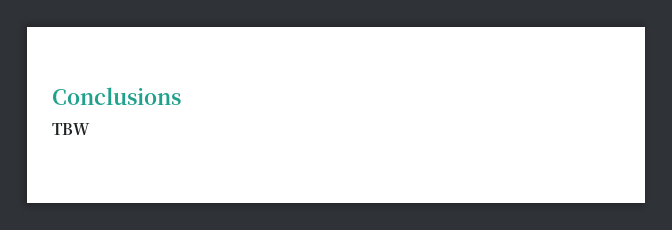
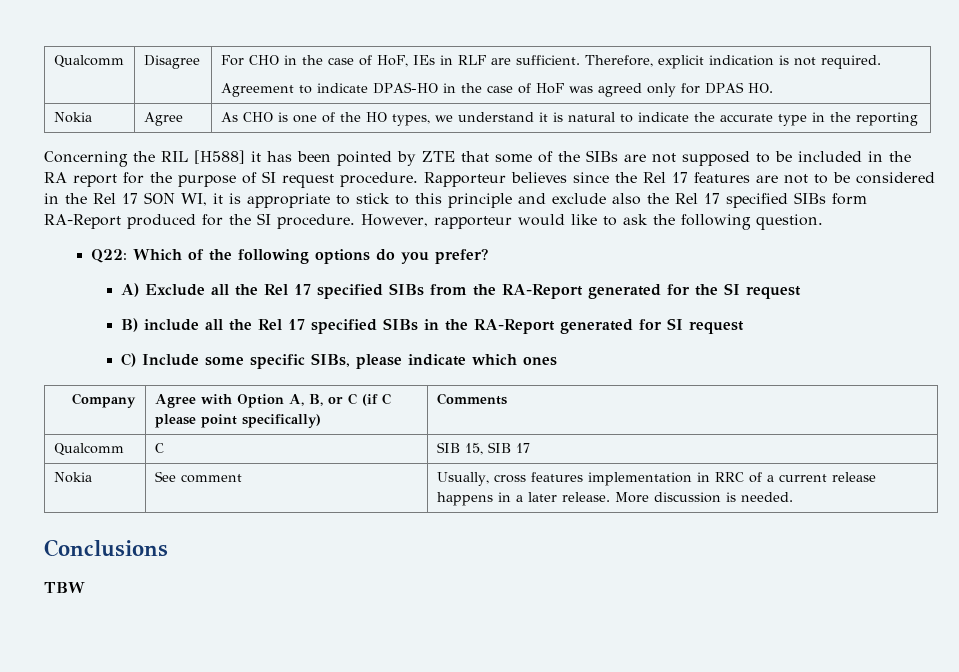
(52, 96) none -> [53,55,124,68] [143,55,200,69] [220,55,881,69] [220,82,773,97] [53,112,92,123] [143,112,183,126] [220,112,918,126] [44,150,911,167] [44,171,935,188] [44,192,867,208] [44,213,823,230] [91,248,489,264] [121,283,802,299] [121,318,745,334] [121,353,558,369] [71,393,136,408] [154,393,391,408] [154,414,321,428] [436,393,507,405] [53,443,124,456] [154,443,164,453] [436,442,530,455] [53,472,92,483] [154,471,242,483] [436,472,876,486] [436,492,793,506] Qualcomm | Disagree | For CHO in the case of HoF, IEs in RLF are sufficient. Therefore, explicit indication is not required. // Agreement to indicate DPAS-HO in the case of HoF was agreed only for DPAS HO. // Nokia | Agree | As CHO is one of the HO types, we understand it is natural to indicate the accurate type in the reporting // Concerning the RIL [H588] it has been pointed by ZTE that some of the SIBs are not supposed to be included in the RA report for the purpose of SI request procedure. Rapporteur believes since the Rel 17 features are not to be considered in the Rel 17 SON WI, it is appropriate to stick to this principle and exclude also the Rel 17 specified SIBs form RA-Report produced for the SI procedure. However, rapporteur would like to ask the following question. // Q22: Which of the following options do you prefer? // A) Exclude all the Rel 17 specified SIBs from the RA-Report generated for the SI request // B) include all the Rel 17 specified SIBs in the RA-Report generated for SI request // C) Include some specific SIBs, please indicate which ones // Company | Agree with Option A, B, or C (if C please point specifically) | Comments // Qualcomm | C | SIB 15, SIB 17 // Nokia | See comment | Usually, cross features implementation in RRC of a current release happens in a later release. More discussion is needed. //

